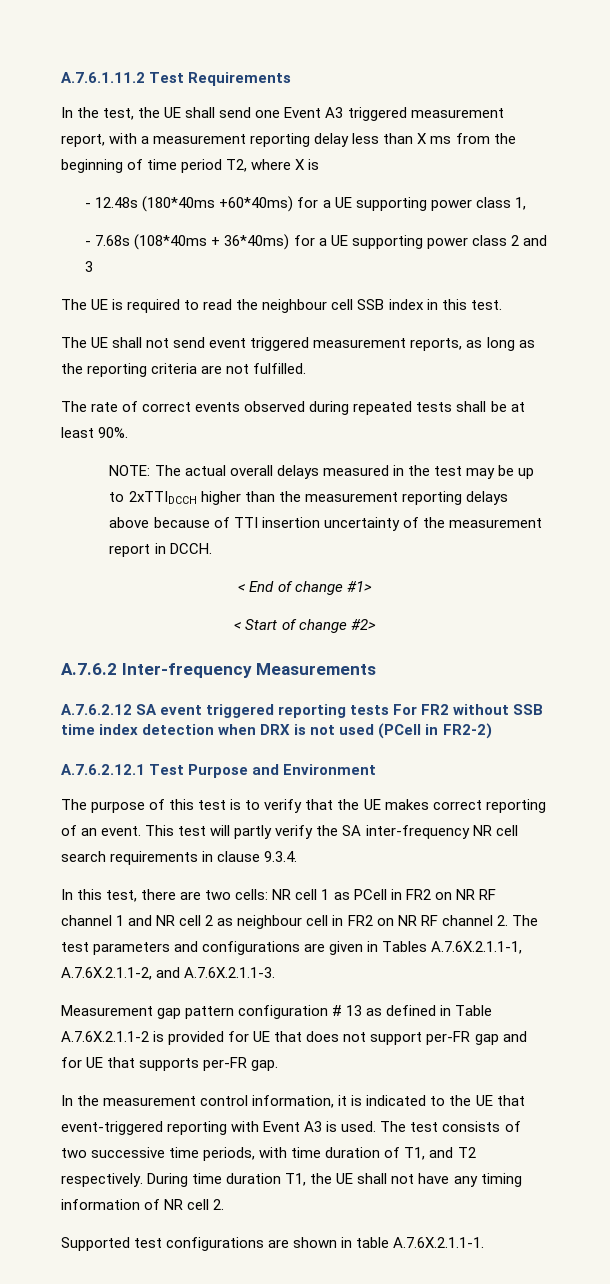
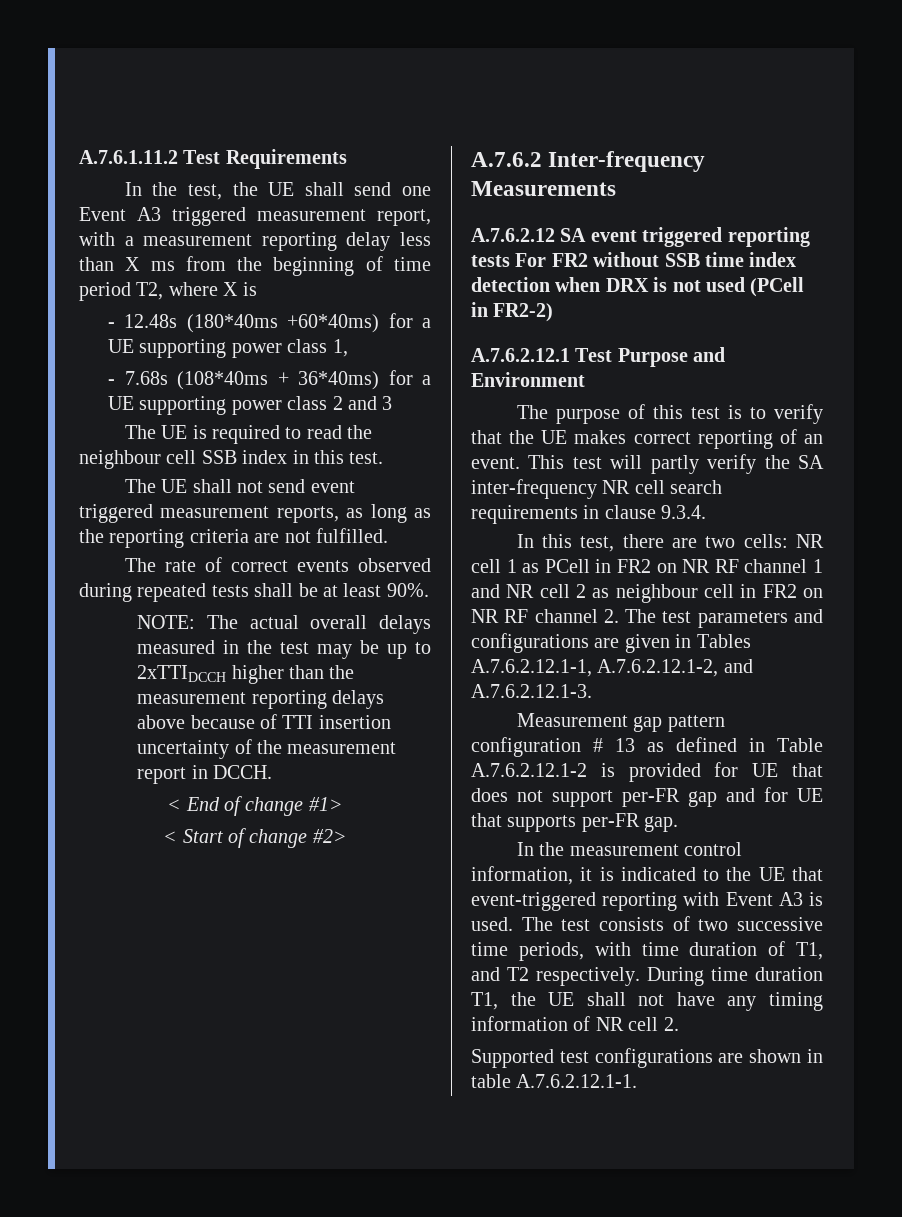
[431,941,523,954] [61,967,276,980] A.7.6X.2.1.1-1, A.7.6X.2.1.1-2, and A.7.6X.2.1.1-3. -> [471,659,753,677] [471,684,592,698] A.7.6.2.12.1-1, A.7.6.2.12.1-2, and A.7.6.2.12.1-3.
[61,1031,149,1042] A.7.6X.2.1.1-2 -> [471,763,587,777] A.7.6.2.12.1-2
[393,1237,485,1248] A.7.6X.2.1.1-1. -> [516,1074,638,1088] A.7.6.2.12.1-1.

